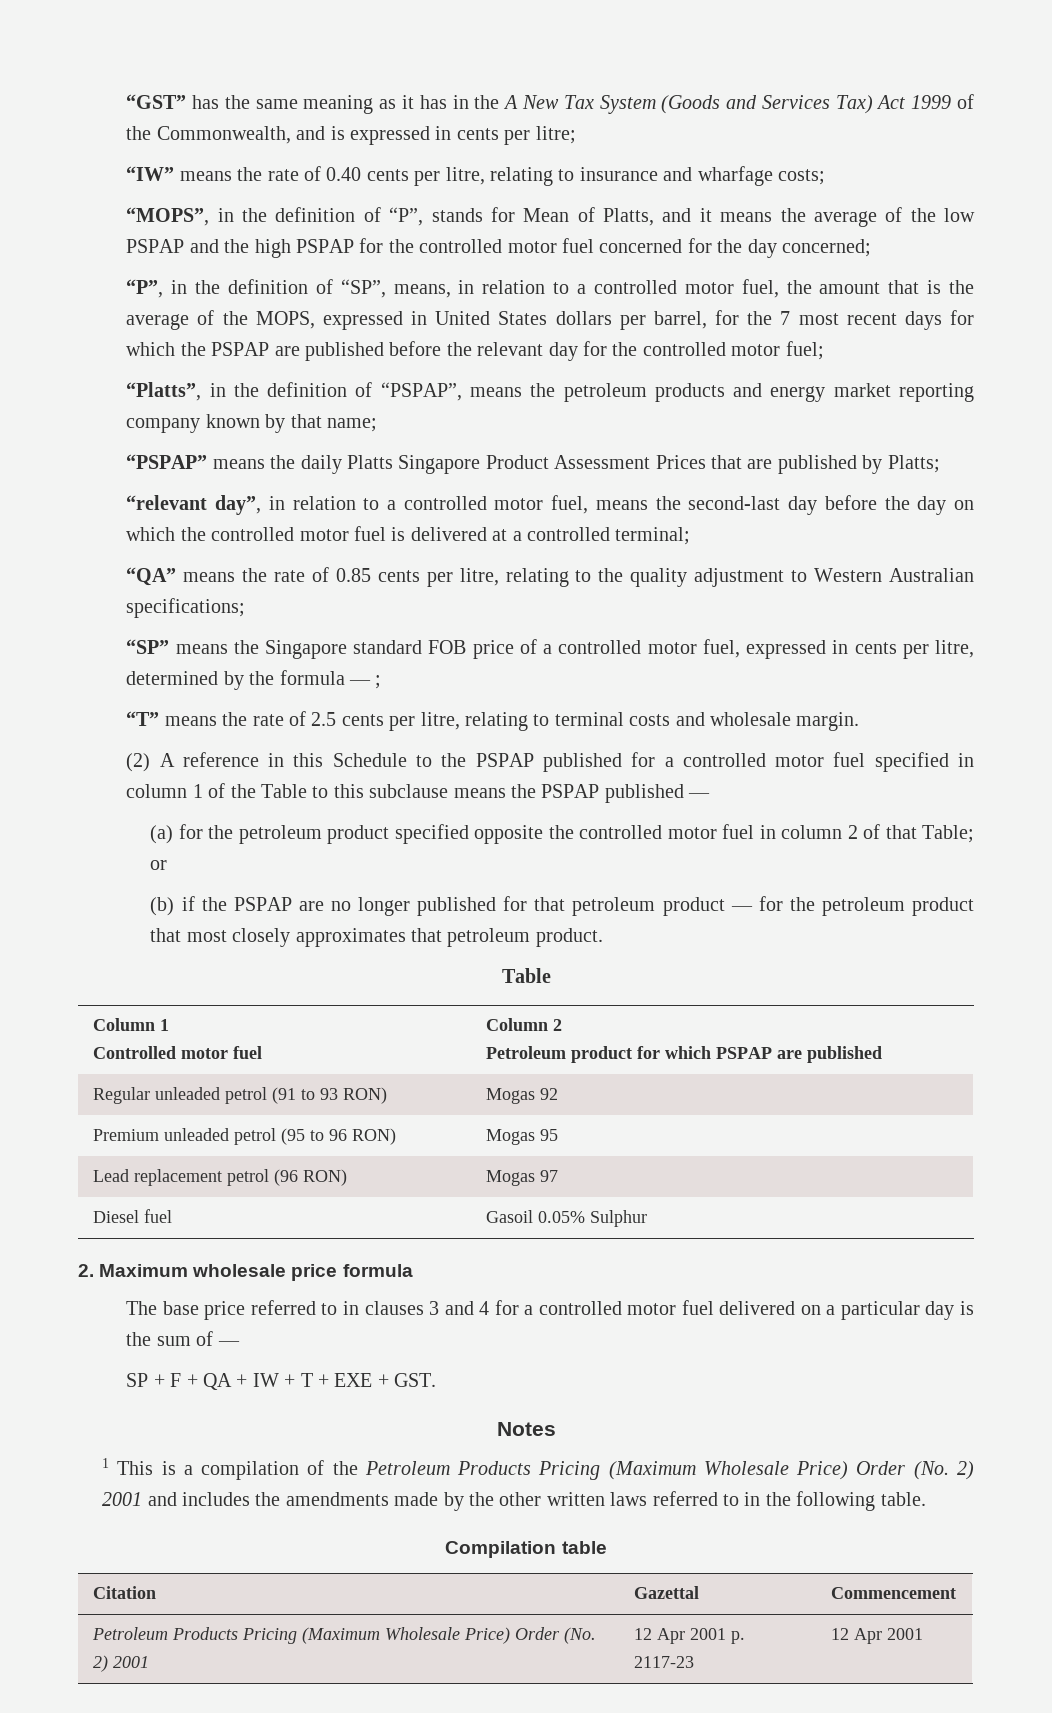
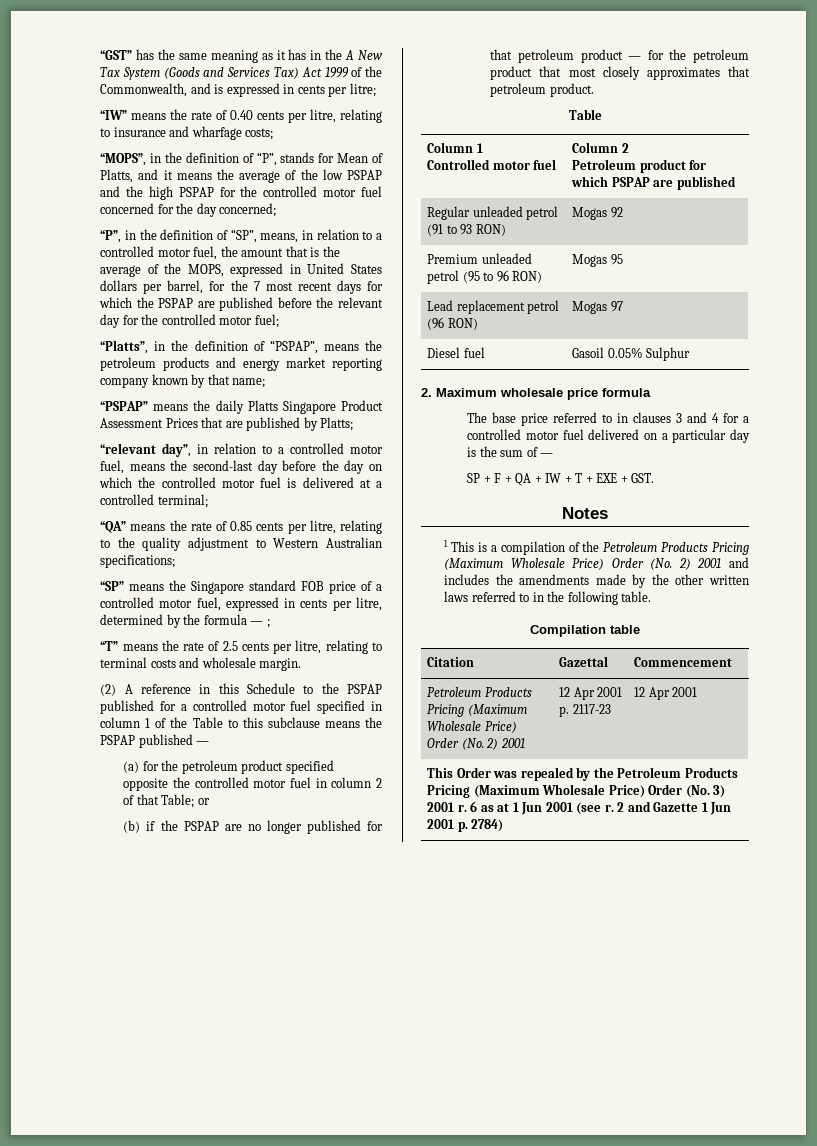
(924, 1634) none -> [427,767,738,781] [427,784,726,798] [427,801,732,815] [427,819,504,832] // This Order was repealed by the Petroleum Products Pricing (Maximum Wholesale Price) Order (No. 3) 2001 r. 6 as at 1 Jun 2001 (see r. 2 and Gazette 1 Jun 2001 p. 2784)

